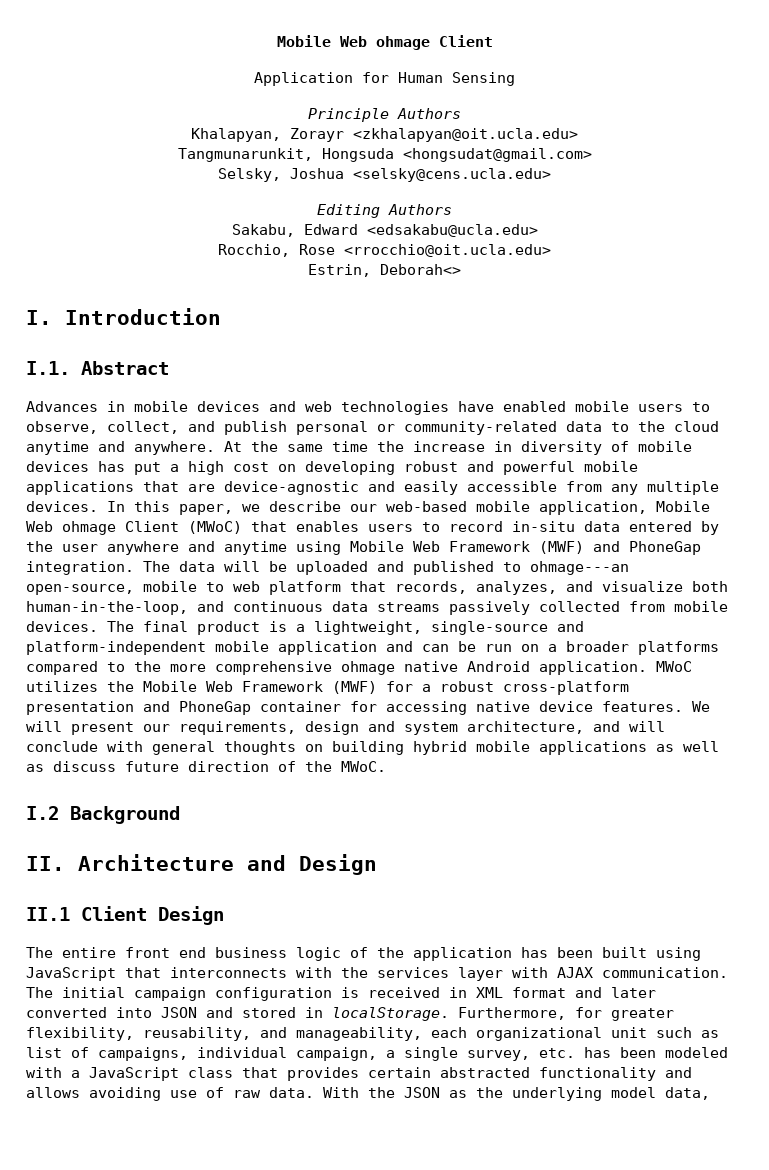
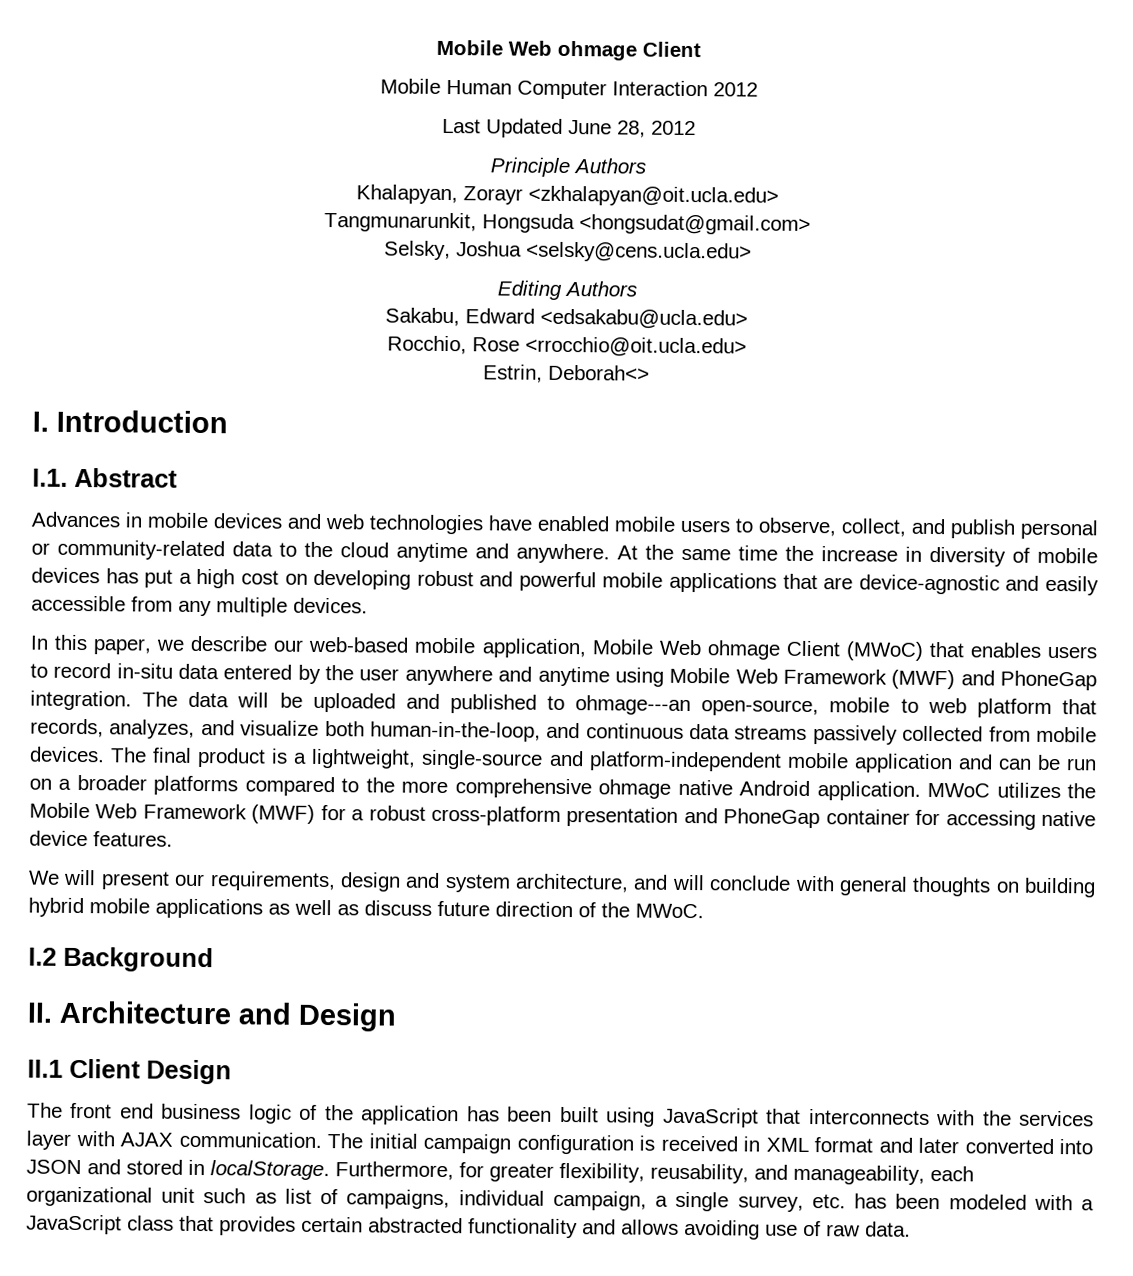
[254,72,515,86] Application for Human Sensing -> [379,78,758,100] [441,118,696,138] Mobile Human Computer Interaction 2012 // Last Updated June 28, 2012
(98, 506) none -> (368, 605) //
(683, 706) none -> (173, 839) //
[62,947,116,958] entire -> (63, 1110) none
[323,1087,710,1101] With the JSON as the underlying model data, -> (911, 1229) none

